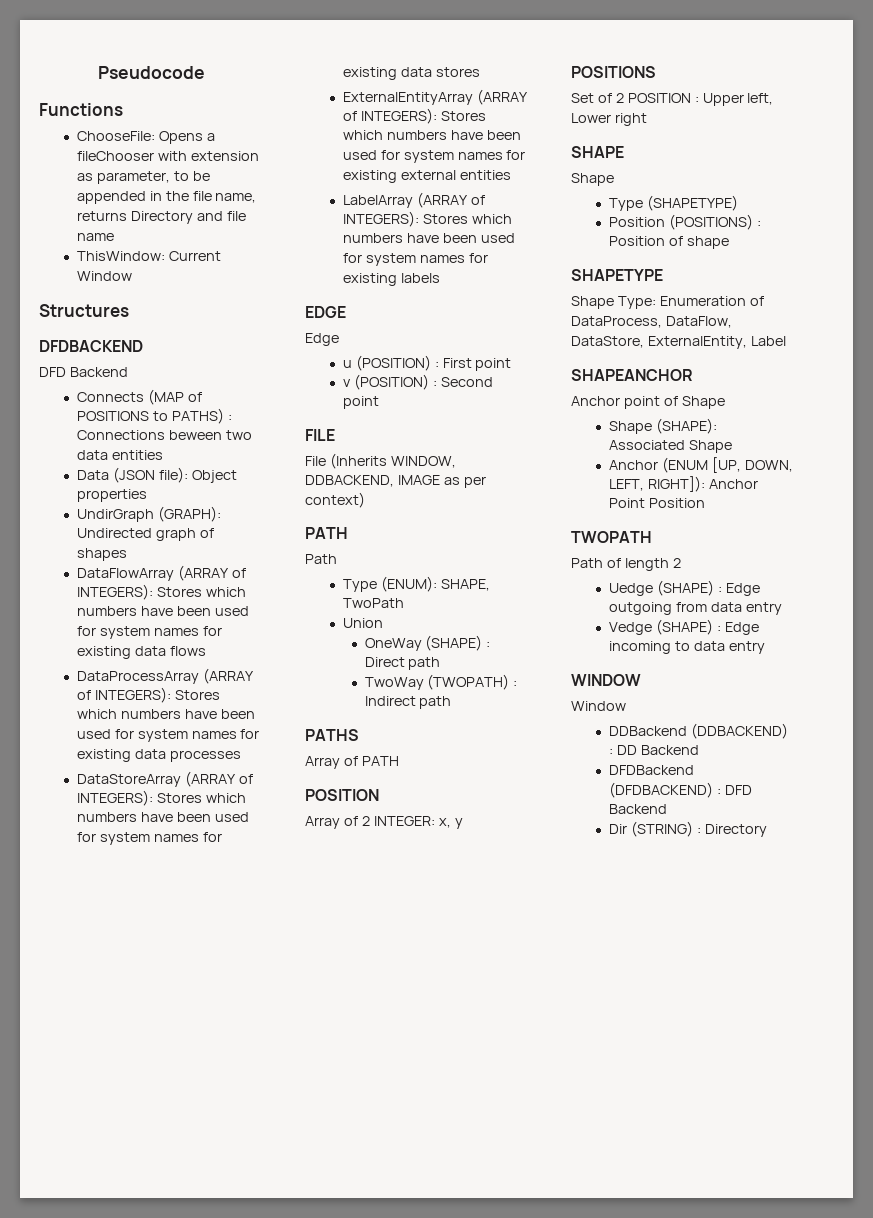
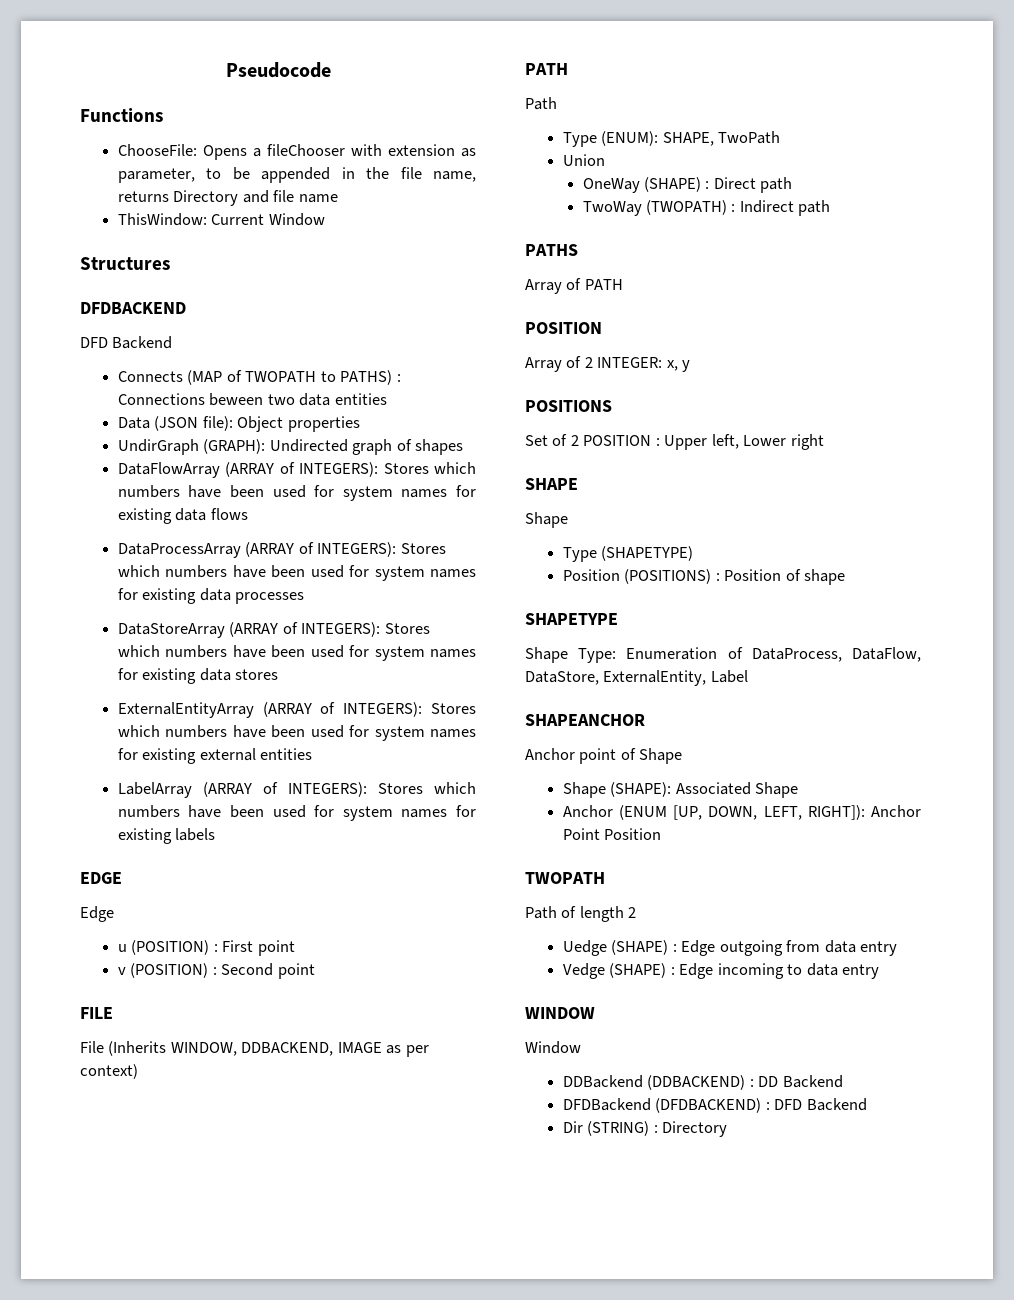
[76,411,149,421] POSITIONS -> [245,371,317,382] TWOPATH

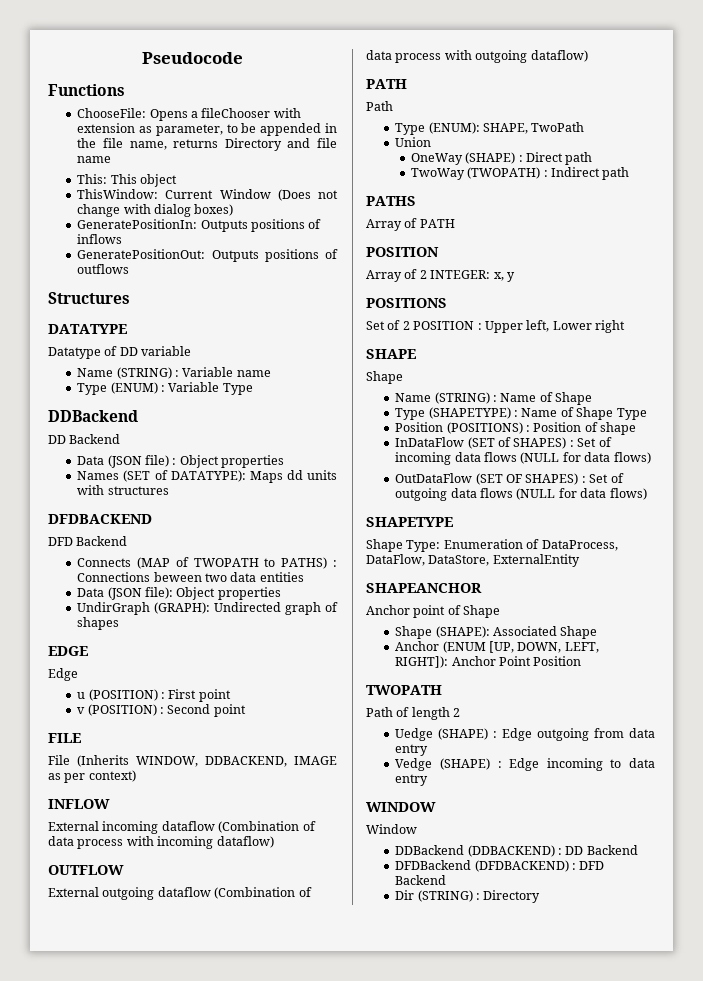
(338, 198) none -> [77,174,178,187] // This: This object
[80,257,170,270] // Structures -> [277,189,338,201] [77,204,234,217] [77,219,322,232] [77,234,123,244] [77,249,338,262] [77,264,130,274] [48,292,130,304] [48,324,127,334] [48,346,192,359] [77,367,271,379] [77,382,253,395] [48,410,138,422] [48,434,121,444] [77,455,285,468] [77,470,337,483] [77,485,169,495] (Does not change with dialog boxes) // GeneratePositionIn: Outputs positions of inflows // GeneratePositionOut: Outputs positions of outflows // Structures // DATATYPE // Datatype of DD variable // Name (STRING) : Variable name // Type (ENUM) : Variable Type // DDBackend // DD Backend // Data (JSON file) : Object properties // Names (SET of DATATYPE): Maps dd units with structures
[117,462,476,478] [117,485,477,501] [117,508,248,524] [117,542,446,558] [117,565,476,581] [117,588,305,604] [117,622,430,638] [117,645,476,661] [117,668,279,684] [117,702,477,718] [117,725,476,741] [117,748,313,764] [117,782,476,798] [117,805,477,821] [117,828,216,844] // DataFlowArray (ARRAY of INTEGERS): Stores which numbers have been used for system names for existing data flows // DataProcessArray (ARRAY of INTEGERS): Stores which numbers have been used for system names for existing data processes // DataStoreArray (ARRAY of INTEGERS): Stores which numbers have been used for system names for existing data stores // ExternalEntityArray (ARRAY of INTEGERS): Stores which numbers have been used for system names for existing external entities // LabelArray (ARRAY of INTEGERS): Stores which numbers have been used for system names for existing labels -> (120, 623) none
(138, 1071) none -> [48,799,110,809] [48,821,316,834] [48,836,274,849] [48,865,124,875] [48,887,312,900] [366,50,588,63] // INFLOW // External incoming dataflow (Combination of data process with incoming dataflow) // OUTFLOW // External outgoing dataflow (Combination of data process with outgoing dataflow)
[562,546,694,562] Type (SHAPETYPE) -> [395,392,593,405] [395,407,647,420] Name (STRING) : Name of Shape // Type (SHAPETYPE) : Name of Shape Type
(846, 577) none -> [395,437,612,449] [395,452,651,465] [395,473,624,485] [395,488,647,501] // InDataFlow (SET of SHAPES) : Set of incoming data flows (NULL for data flows) // OutDataFlow (SET OF SHAPES) : Set of outgoing data flows (NULL for data flows)
[603,670,748,686] ExternalEntity, Label -> [492,554,580,567] ExternalEntity

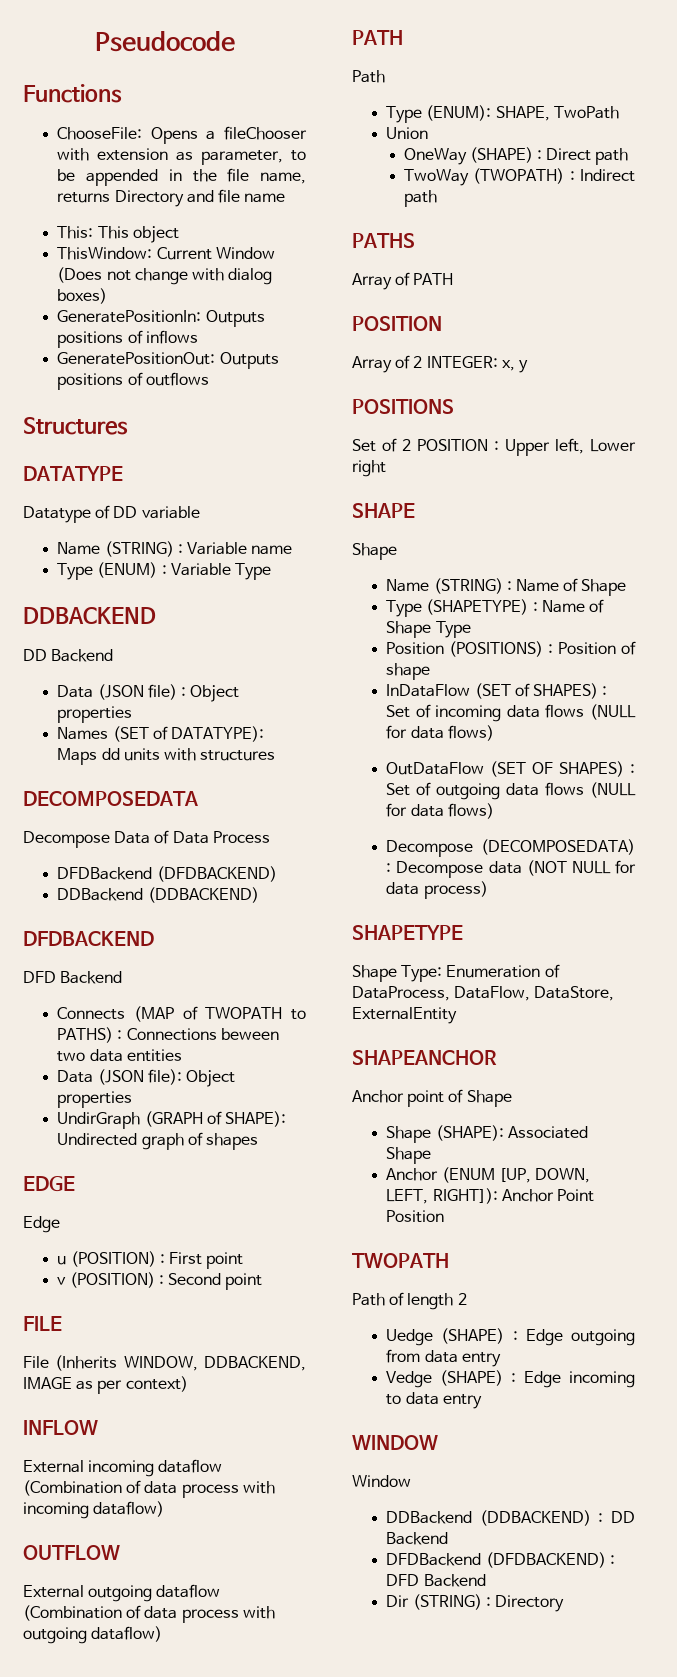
[48,410,138,422] DDBackend -> [23,607,156,624] DDBACKEND
(169, 490) none -> [23,791,198,806] [23,830,270,848] [57,866,277,882] [57,887,259,903] // DECOMPOSEDATA // Decompose Data of Data Process // DFDBackend (DFDBACKEND) // DDBackend (DDBACKEND)
[154,602,211,614] (GRAPH): -> [144,1111,286,1127] (GRAPH of SHAPE):
(647, 494) none -> [386,839,636,857] [386,860,636,878] [386,881,488,899] // Decompose (DECOMPOSEDATA) : Decompose data (NOT NULL for data process)

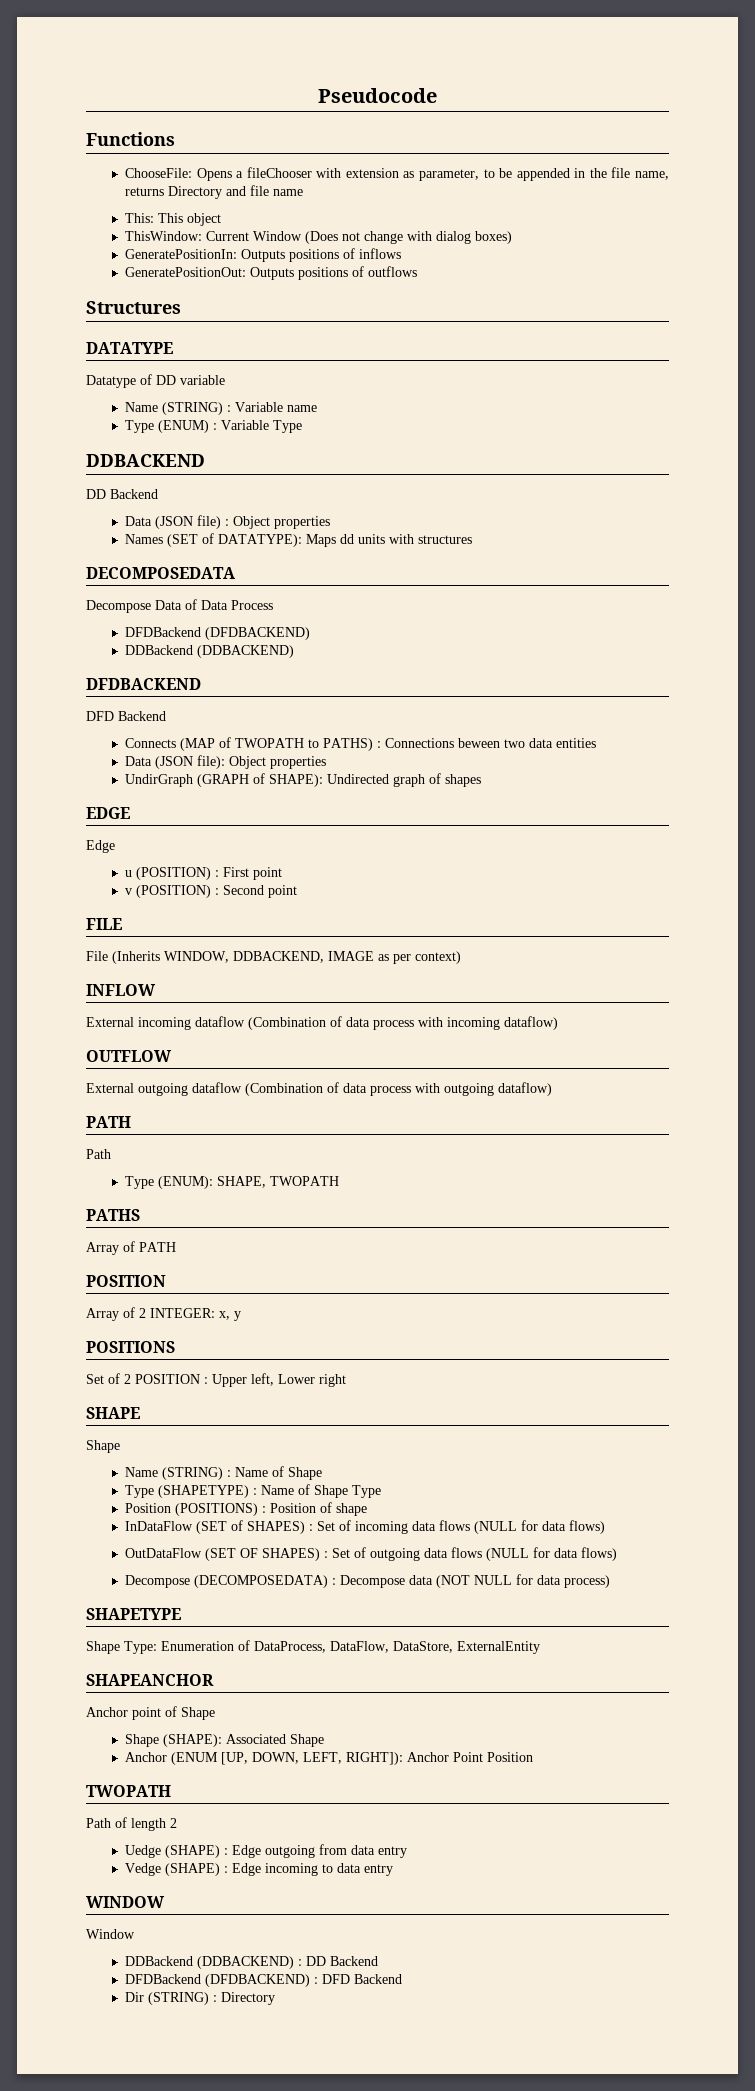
[553,106,619,119] [386,127,429,139] [403,147,629,165] [403,168,635,186] [403,190,437,207] TwoPath // Union // OneWay (SHAPE) : Direct path // TwoWay (TWOPATH) : Indirect path -> [270,1176,340,1186] TWOPATH

